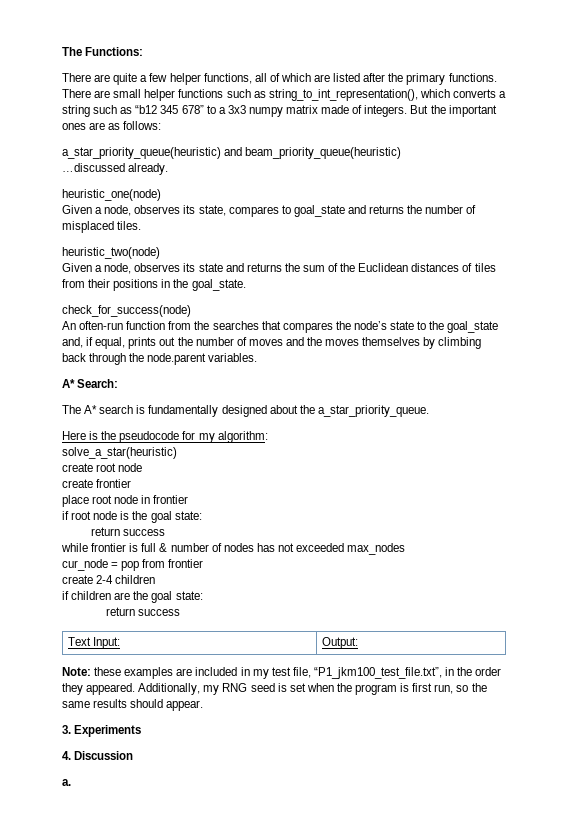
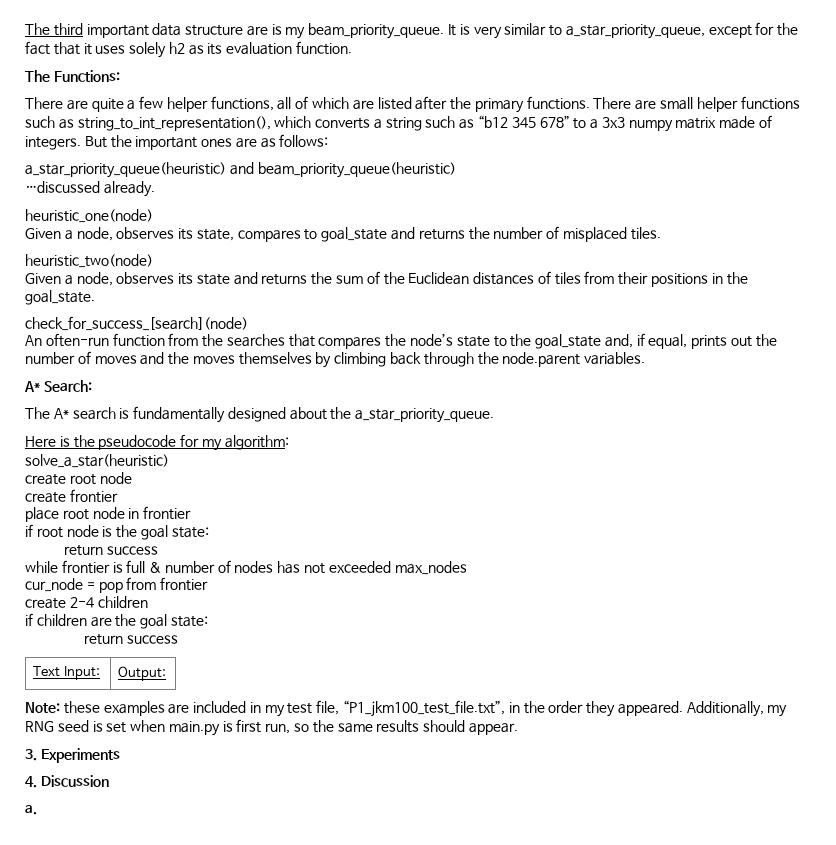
[62,47,82,56] The -> [25,22,799,39] [25,41,353,58] [25,70,50,82] The third important data structure are is my beam_priority_queue. It is very similar to a_star_priority_queue, except for the fact that it uses solely h2 as its evaluation function. // The
[62,305,191,317] check_for_success(node) -> [25,316,248,331] check_for_success_[search](node)
[336,683,398,695] the program -> [168,721,220,736] main.py

